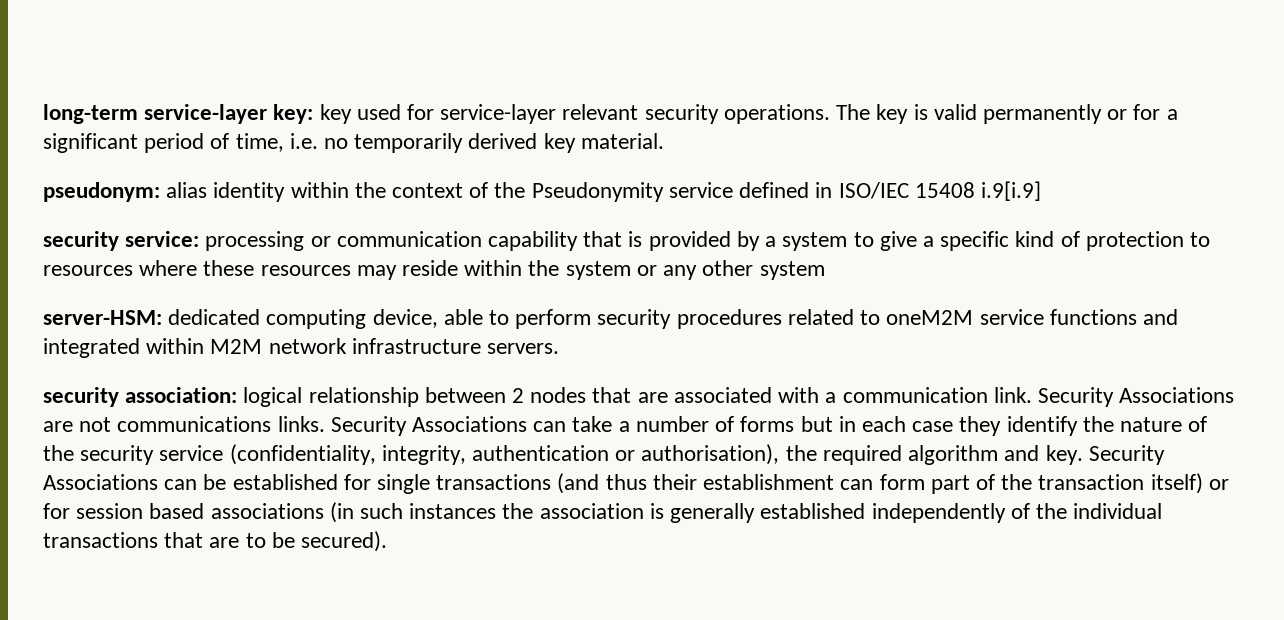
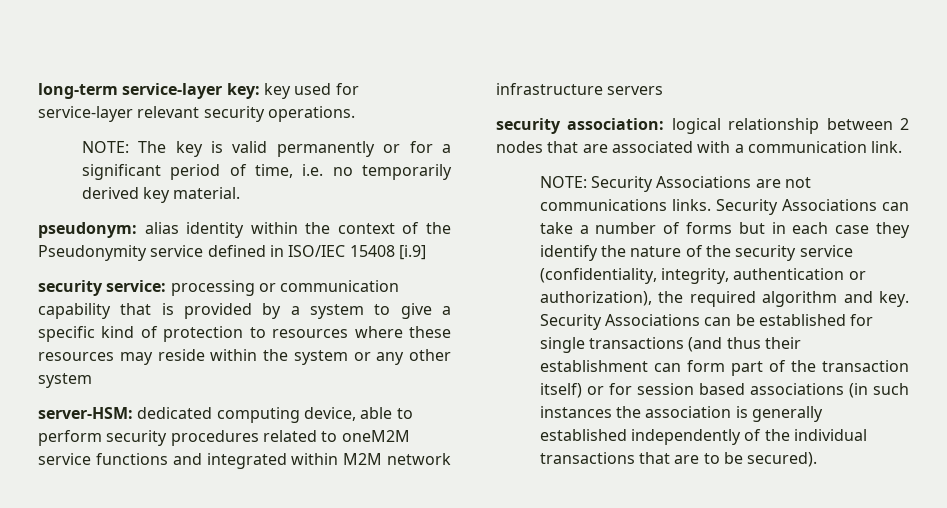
(830, 114) none -> [81,141,129,153] // NOTE:
[980,181,1041,201] i.9[i.9] -> [398,245,426,260] [i.9]
[487,343,560,354] servers. -> [607,86,664,95] servers
(1032, 395) none -> [539,176,587,188] // NOTE:
[641,444,780,465] authorisation), -> [539,291,652,306] authorization),

